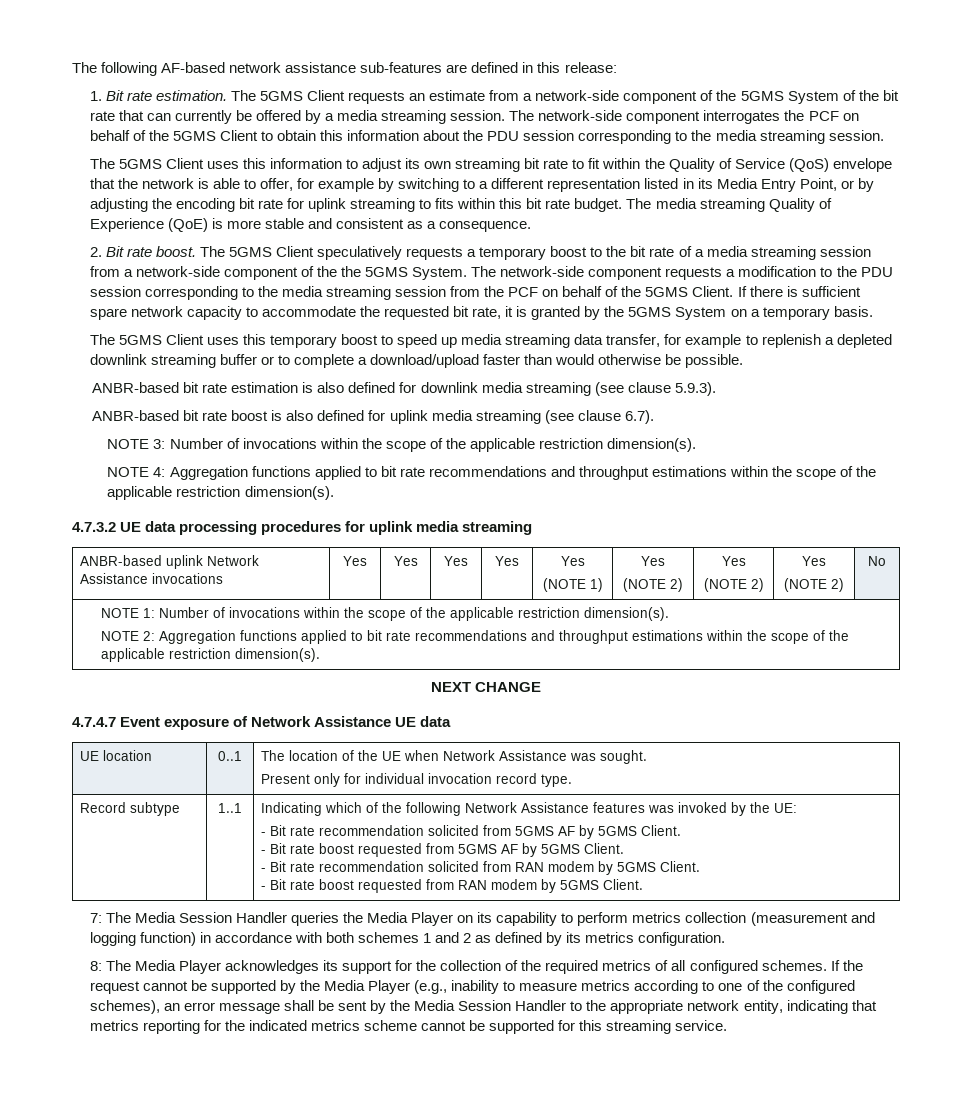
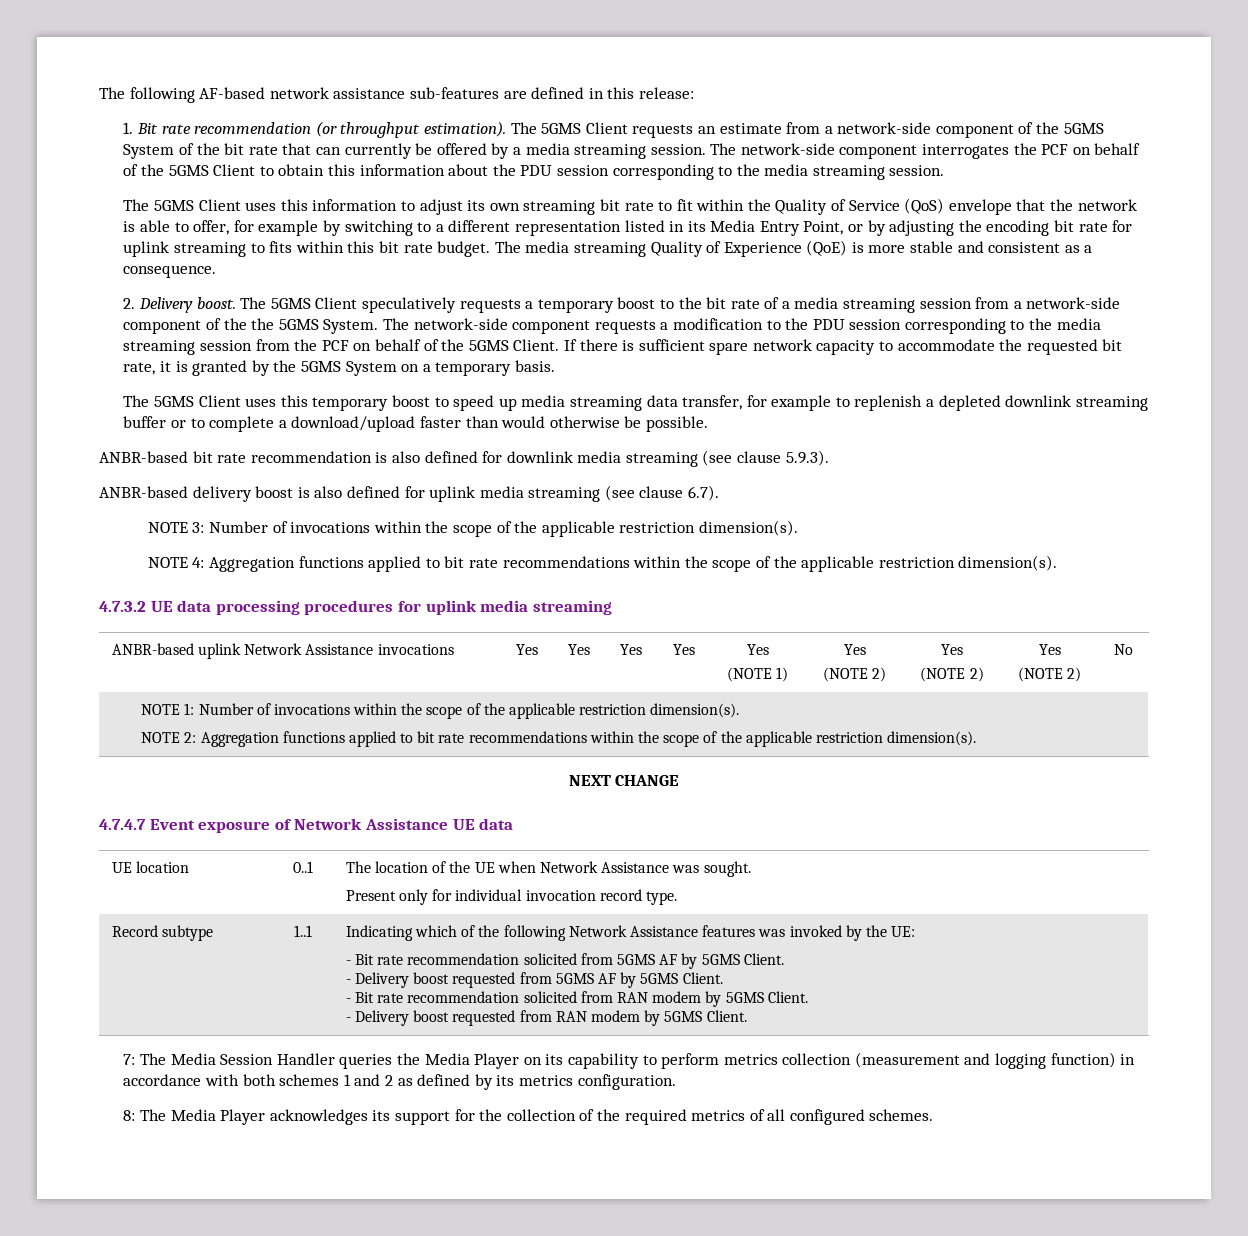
[155,90,227,101] estimation. -> [194,121,506,138] recommendation (or throughput estimation).
[105,246,152,257] Bit rate -> [139,297,194,313] Delivery
[231,382,299,393] estimation -> [250,451,372,463] recommendation
[183,410,228,421] bit rate -> [192,486,252,502] delivery
[550,466,727,480] and throughput estimations -> (630, 562) none
[530,630,703,644] and throughput estimations -> (587, 737) none
[269,843,315,854] Bit rate -> [355,972,410,988] Delivery
[269,879,315,890] Bit rate -> [355,1010,410,1026] Delivery
[830,960,863,971] [89,980,855,994] [89,1000,877,1014] [89,1020,728,1034] If the request cannot be supported by the Media Player (e.g., inability to measure metrics according to one of the configured schemes), an error message shall be sent by the Media Session Handler to the appropriate network entity, indicating that metrics reporting for the indicated metrics scheme cannot be supported for this streaming service. -> (934, 1115) none

